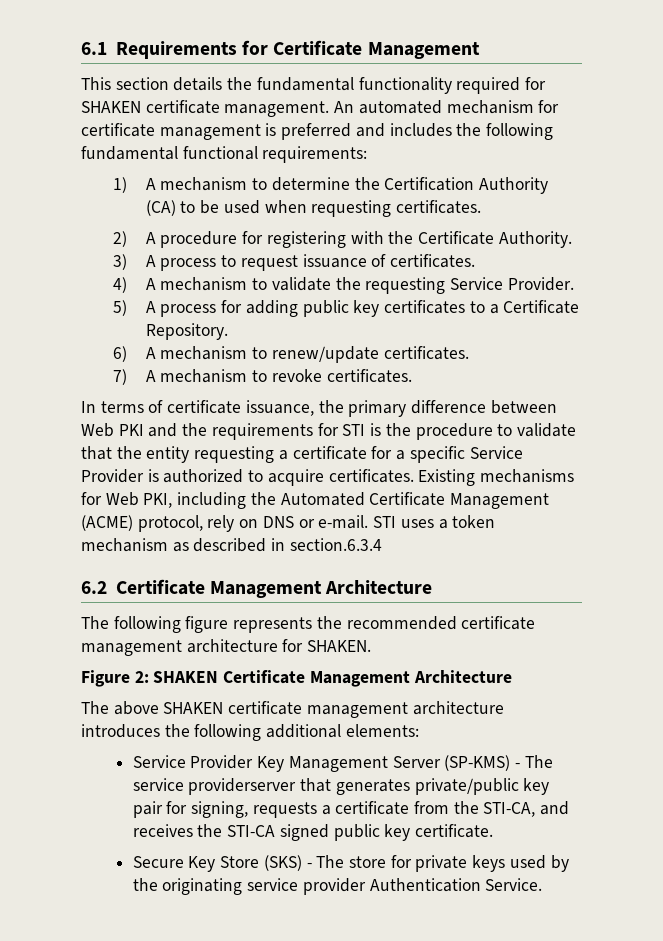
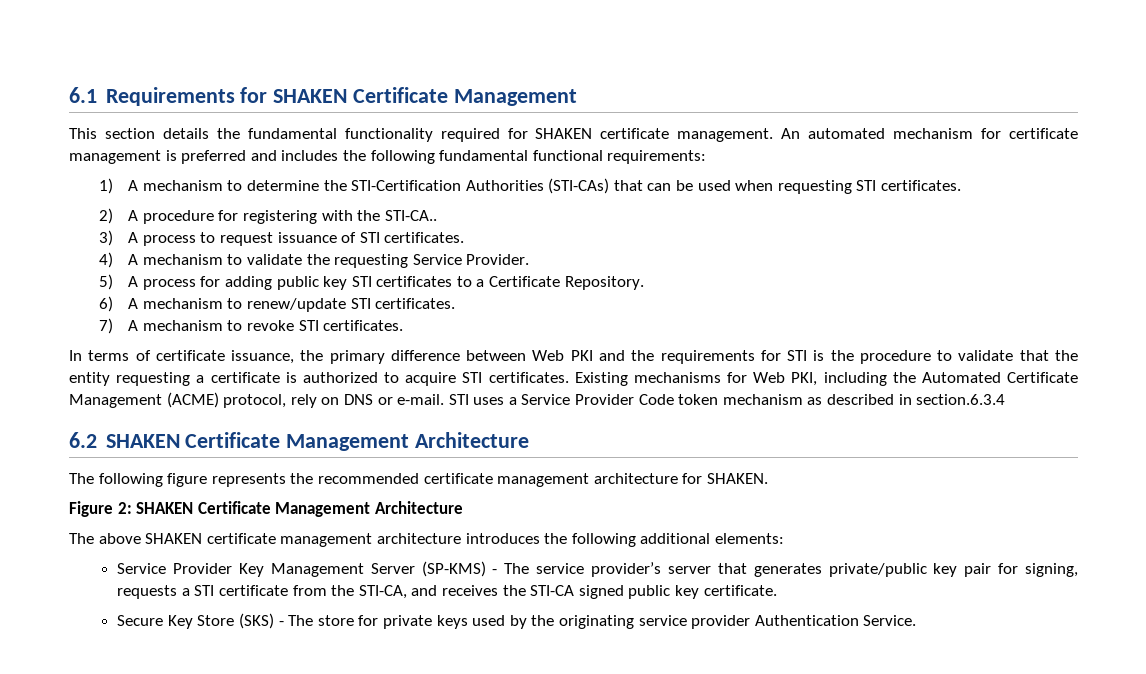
(269, 47) none -> [273,89,348,103] SHAKEN
[384,177,549,194] [145,200,196,216] Certification Authority (CA) to -> [351,178,672,194] STI-Certification Authorities (STI-CAs) that can
(392, 208) none -> [856,180,877,191] STI
[418,231,572,248] Certificate Authority. -> [384,210,437,221] STI-CA..
(387, 260) none -> [359,232,380,243] STI
(380, 308) none -> [351,276,372,287] STI
(379, 354) none -> [350,298,371,309] STI
(322, 375) none -> [298,320,319,331] STI
[371,446,523,463] [81,469,144,483] for a specific Service Provider -> (280, 377) none
(324, 477) none -> [462,372,483,383] STI
(448, 524) none -> [521,394,674,405] Service Provider Code
(107, 587) none -> [105,434,180,448] SHAKEN
[188,778,297,795] providerserver -> [591,562,711,577] provider’s server
(331, 810) none -> [194,585,215,596] STI

